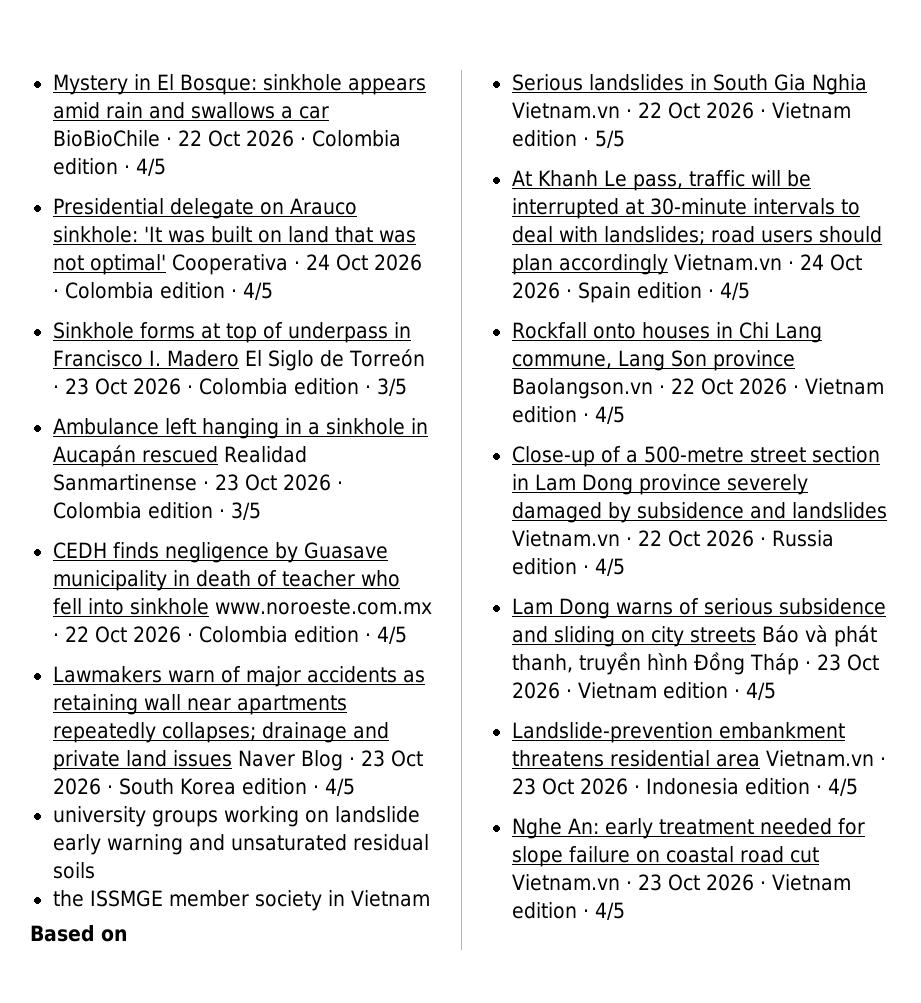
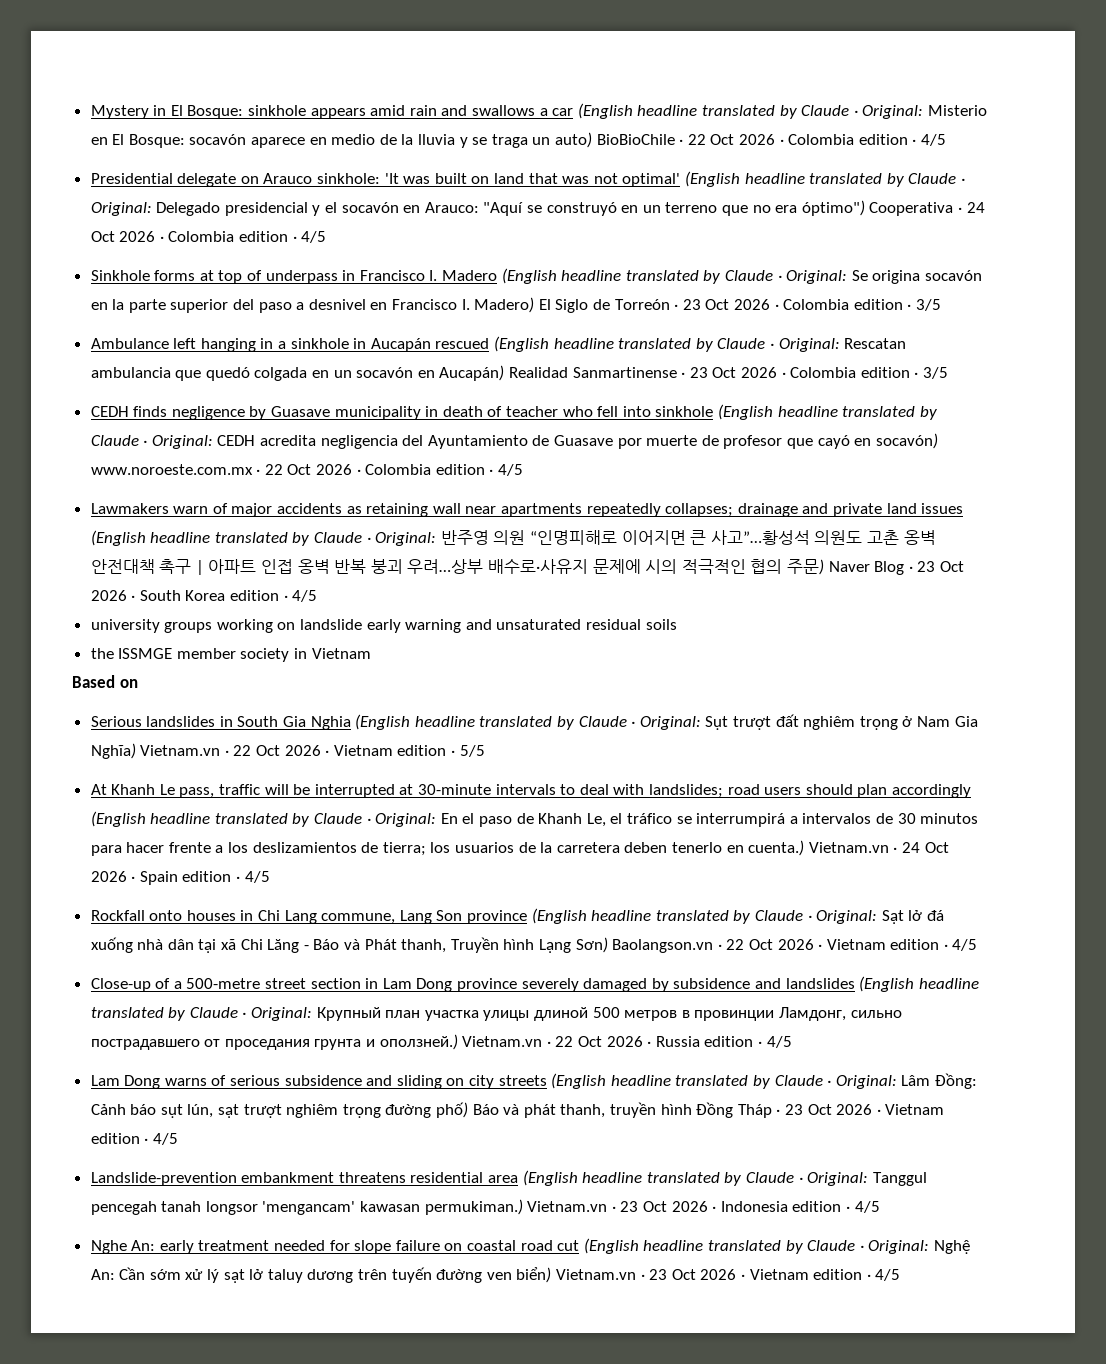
(329, 112) none -> [577,103,987,119] [90,132,592,148] (English headline translated by Claude · Original: Misterio en El Bosque: socavón aparece en medio de la lluvia y se traga un auto)
(166, 264) none -> [684,171,965,187] [90,200,865,216] (English headline translated by Claude · Original: Delegado presidencial y el socavón en Arauco: "Aquí se construyó en un terreno que no era óptimo")
(239, 358) none -> [501,268,982,284] [90,297,535,313] (English headline translated by Claude · Original: Se origina socavón en la parte superior del paso a desnivel en Francisco I. Madero)
(218, 454) none -> [494,336,907,352] [90,365,505,381] (English headline translated by Claude · Original: Rescatan ambulancia que quedó colgada en un socavón en Aucapán)
(209, 606) none -> [717,404,937,420] [90,433,938,449] (English headline translated by Claude · Original: CEDH acredita negligencia del Ayuntamiento de Guasave por muerte de profesor que cayó en socavón)
(232, 758) none -> [90,530,936,546] [90,559,824,575] (English headline translated by Claude · Original: 반주영 의원 “인명피해로 이어지면 큰 사고”…황성석 의원도 고촌 옹벽 안전대책 촉구 | 아파트 인접 옹벽 반복 붕괴 우려…상부 배수로·사유지 문제에 시의 적극적인 협의 주문)
(867, 84) none -> [355,714,978,730] [90,743,136,759] (English headline translated by Claude · Original: Sụt trượt đất nghiêm trọng ở Nam Gia Nghĩa)
(668, 264) none -> [90,811,979,827] [90,840,805,856] (English headline translated by Claude · Original: En el paso de Khanh Le, el tráfico se interrumpirá a intervalos de 30 minutos para hacer frente a los deslizamientos de tierra; los usuarios de la carretera deben tenerlo en cuenta.)
(795, 360) none -> [531,908,944,924] [90,937,608,953] (English headline translated by Claude · Original: Sạt lở đá xuống nhà dân tại xã Chi Lăng - Báo và Phát thanh, Truyền hình Lạng Sơn)
(887, 510) none -> [859,976,979,992] [90,1007,902,1021] [90,1034,458,1050] (English headline translated by Claude · Original: Крупный план участка улицы длиной 500 метров в провинции Ламдонг, сильно пострадавшего от проседания грунта и оползней.)
(756, 635) none -> [551,1073,977,1089] [90,1102,469,1118] (English headline translated by Claude · Original: Lâm Đồng: Cảnh báo sụt lún, sạt trượt nghiêm trọng đường phố)
(760, 760) none -> [522,1170,927,1186] [90,1199,523,1215] (English headline translated by Claude · Original: Tanggul pencegah tanah longsor 'mengancam' kawasan permukiman.)
(819, 855) none -> [583,1238,970,1254] [90,1267,552,1283] (English headline translated by Claude · Original: Nghệ An: Cần sớm xử lý sạt lở taluy dương trên tuyến đường ven biển)

